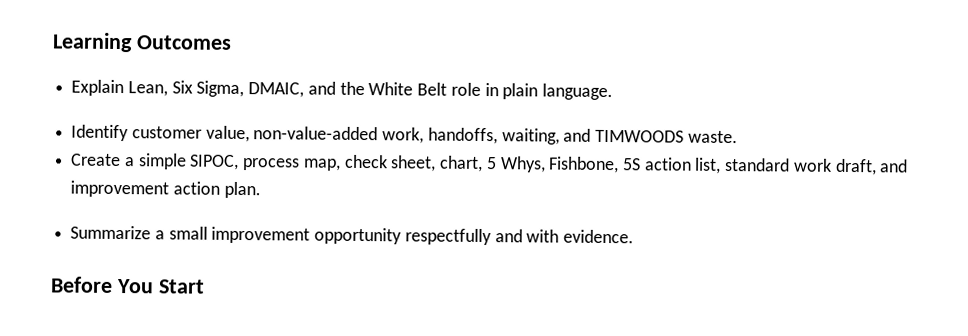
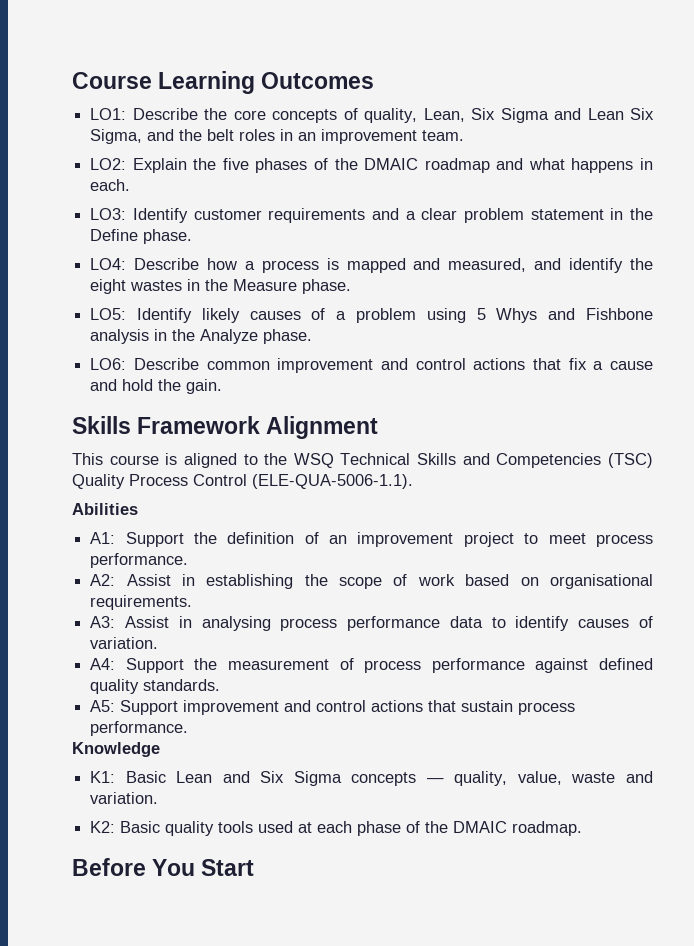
(52, 42) none -> [72,72,152,89] Course
[71,79,613,101] [71,124,738,145] [71,153,909,176] [70,180,261,199] [70,225,635,246] Explain Lean, Six Sigma, DMAIC, and the White Belt role in plain language. // Identify customer value, non-value-added work, handoffs, waiting, and TIMWOODS waste. // Create a simple SIPOC, process map, check sheet, chart, 5 Whys, Fishbone, 5S action list, standard work draft, and improvement action plan. // Summarize a small improvement opportunity respectfully and with evidence. -> [90,108,654,123] [90,129,465,144] [90,158,653,173] [90,179,131,191] [90,208,653,223] [90,229,193,244] [90,258,653,273] [90,279,352,294] [90,308,653,323] [90,329,313,344] [90,358,653,373] [90,379,223,394] [72,416,379,439] [72,453,653,468] [72,474,413,489] [72,503,138,515] [90,532,653,547] [90,553,189,568] [90,574,653,589] [90,595,193,610] [90,616,654,631] [90,637,159,649] [90,658,653,673] [90,679,221,694] [90,700,576,715] [90,721,189,736] [72,742,160,757] [90,771,654,786] [90,792,159,804] [90,821,583,836] LO1: Describe the core concepts of quality, Lean, Six Sigma and Lean Six Sigma, and the belt roles in an improvement team. // LO2: Explain the five phases of the DMAIC roadmap and what happens in each. // LO3: Identify customer requirements and a clear problem statement in the Define phase. // LO4: Describe how a process is mapped and measured, and identify the eight wastes in the Measure phase. // LO5: Identify likely causes of a problem using 5 Whys and Fishbone analysis in the Analyze phase. // LO6: Describe common improvement and control actions that fix a cause and hold the gain. // Skills Framework Alignment // This course is aligned to the WSQ Technical Skills and Competencies (TSC) Quality Process Control (ELE-QUA-5006-1.1). // Abilities // A1: Support the definition of an improvement project to meet process performance. // A2: Assist in establishing the scope of work based on organisational requirements. // A3: Assist in analysing process performance data to identify causes of variation. // A4: Support the measurement of process performance against defined quality standards. // A5: Support improvement and control actions that sustain process performance. // Knowledge // K1: Basic Lean and Six Sigma concepts — quality, value, waste and variation. // K2: Basic quality tools used at each phase of the DMAIC roadmap.

